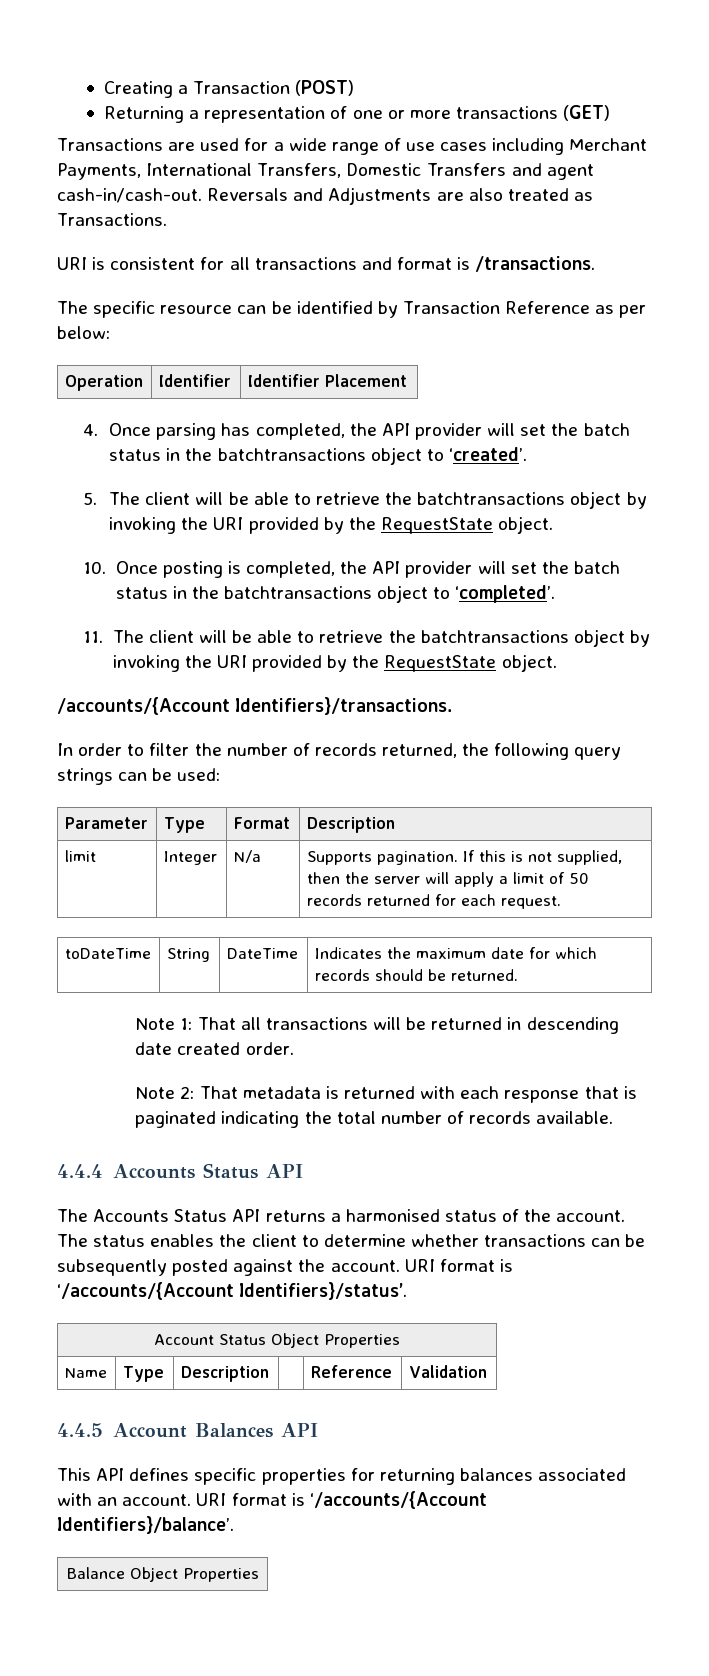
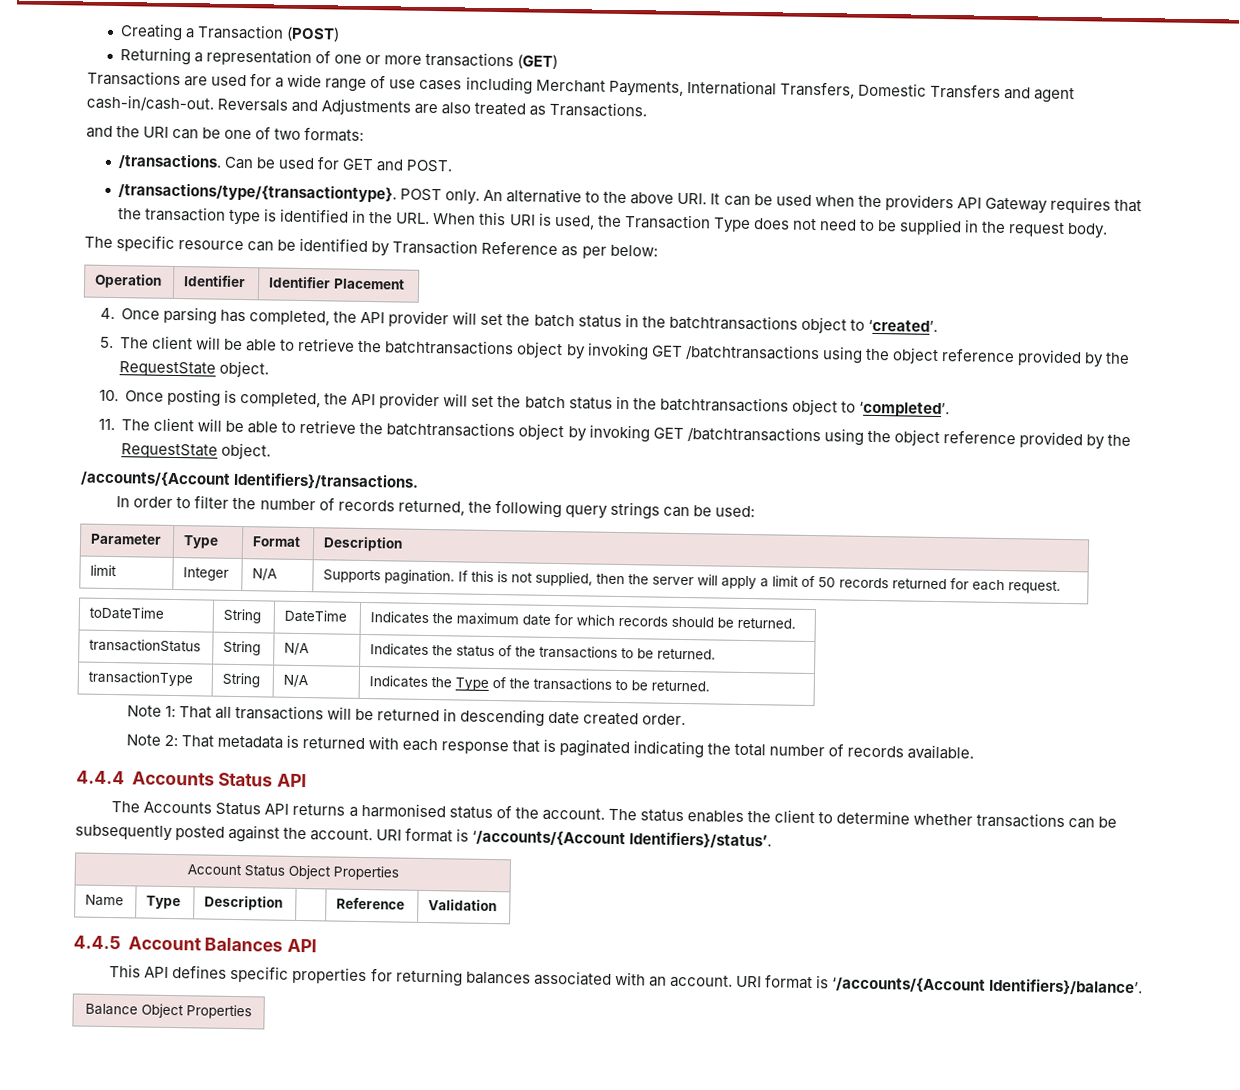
[57,256,596,272] URI is consistent for all transactions and format is /transactions. -> [86,125,365,142] [118,153,454,173] [118,182,1142,214] [118,206,1109,239] and the URI can be one of two formats: // /transactions. Can be used for GET and POST. // /transactions/type/{transactiontype}. POST only. An alternative to the above URI. It can be used when the providers API Gateway requires that the transaction type is identified in the URL. When this URI is used, the Transaction Type does not need to be supplied in the request body.
[181,517,244,530] the URI -> [650,343,1015,364] GET /batchtransactions using the object reference
[184,655,247,668] the URI -> [652,426,1016,447] GET /batchtransactions using the object reference
[233,850,261,863] N/a -> [252,568,278,581] N/A
(518, 975) none -> [89,638,202,653] [223,640,262,656] [284,642,310,656] [370,643,717,660] [88,670,194,687] [222,672,261,688] [283,674,309,688] [369,675,711,692] // transactionStatus | String | N/A | Indicates the status of the transactions to be returned. // transactionType | String | N/A | Indicates the Type of the transactions to be returned.

